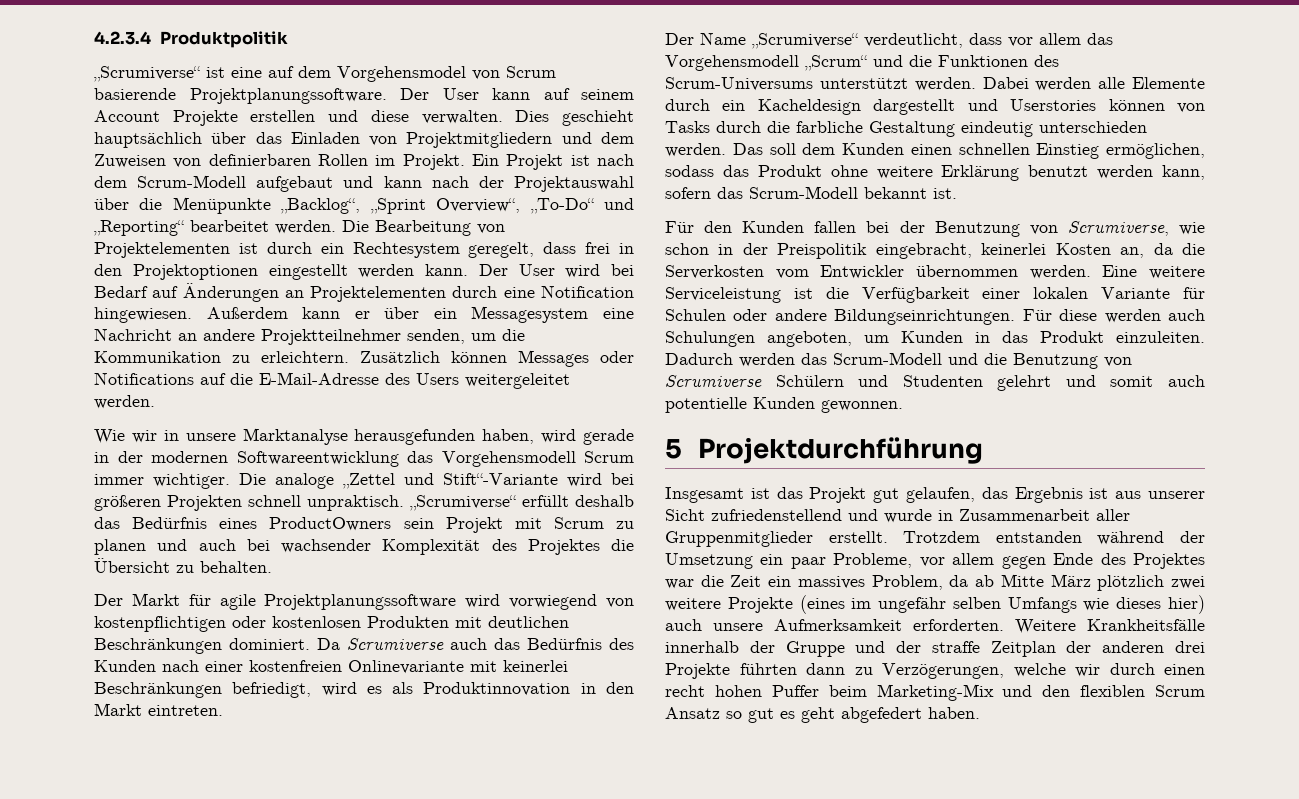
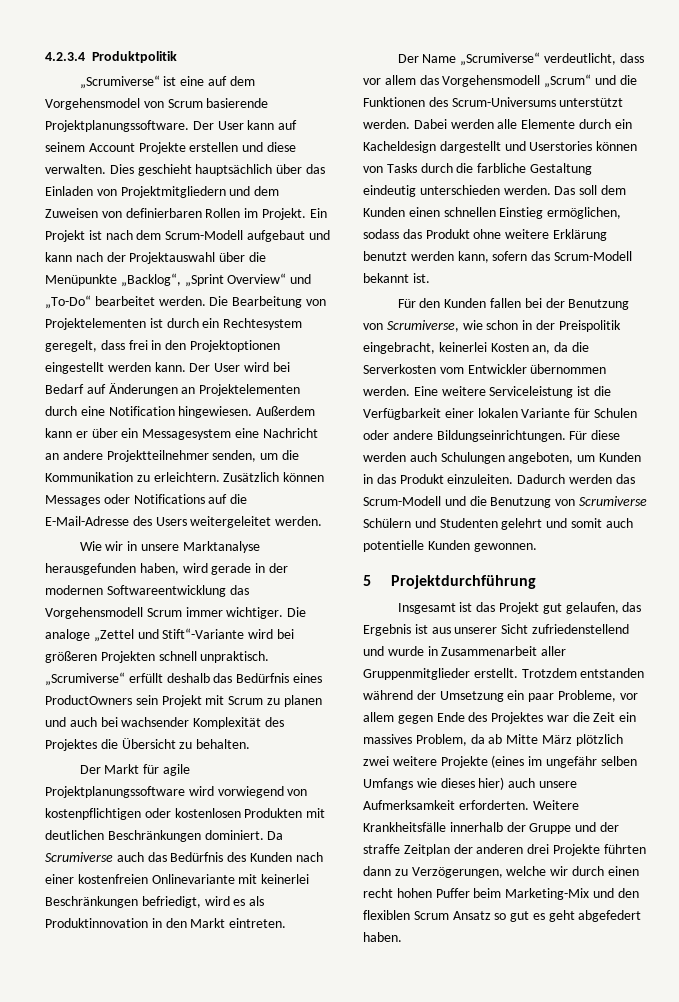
[436,198,634,214] [94,220,184,236] Overview“, „To-Do“ und „Reporting“ -> [227,273,312,284] [45,295,91,309] Overview“ und „To-Do“

